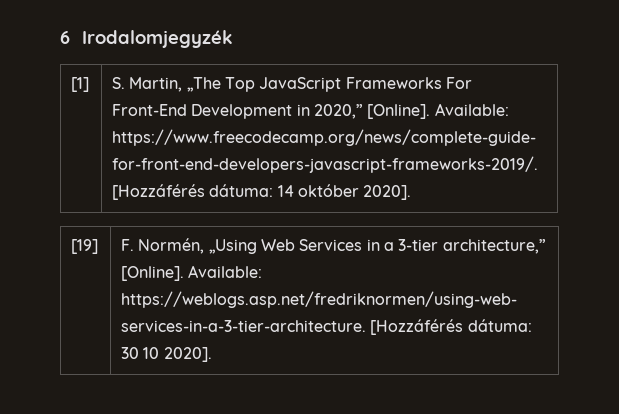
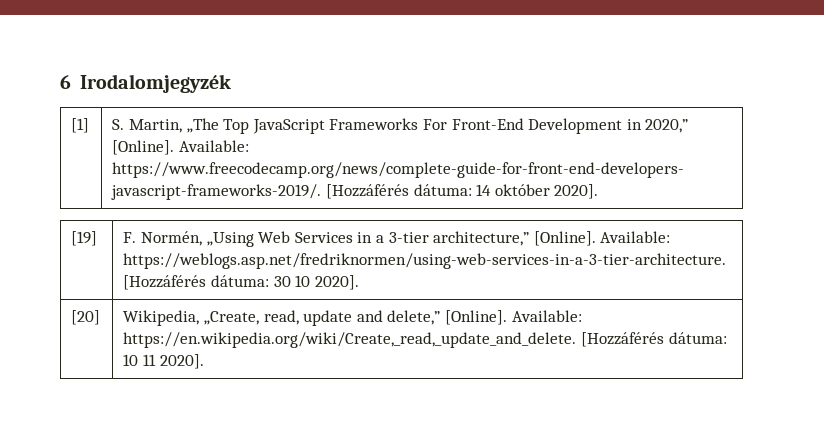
(212, 354) none -> [71,310,101,325] [123,310,582,326] [123,332,727,348] [123,354,204,369] // [20] | Wikipedia, „Create, read, update and delete,” [Online]. Available: https://en.wikipedia.org/wiki/Create,_read,_update_and_delete. [Hozzáférés dátuma: 10 11 2020].

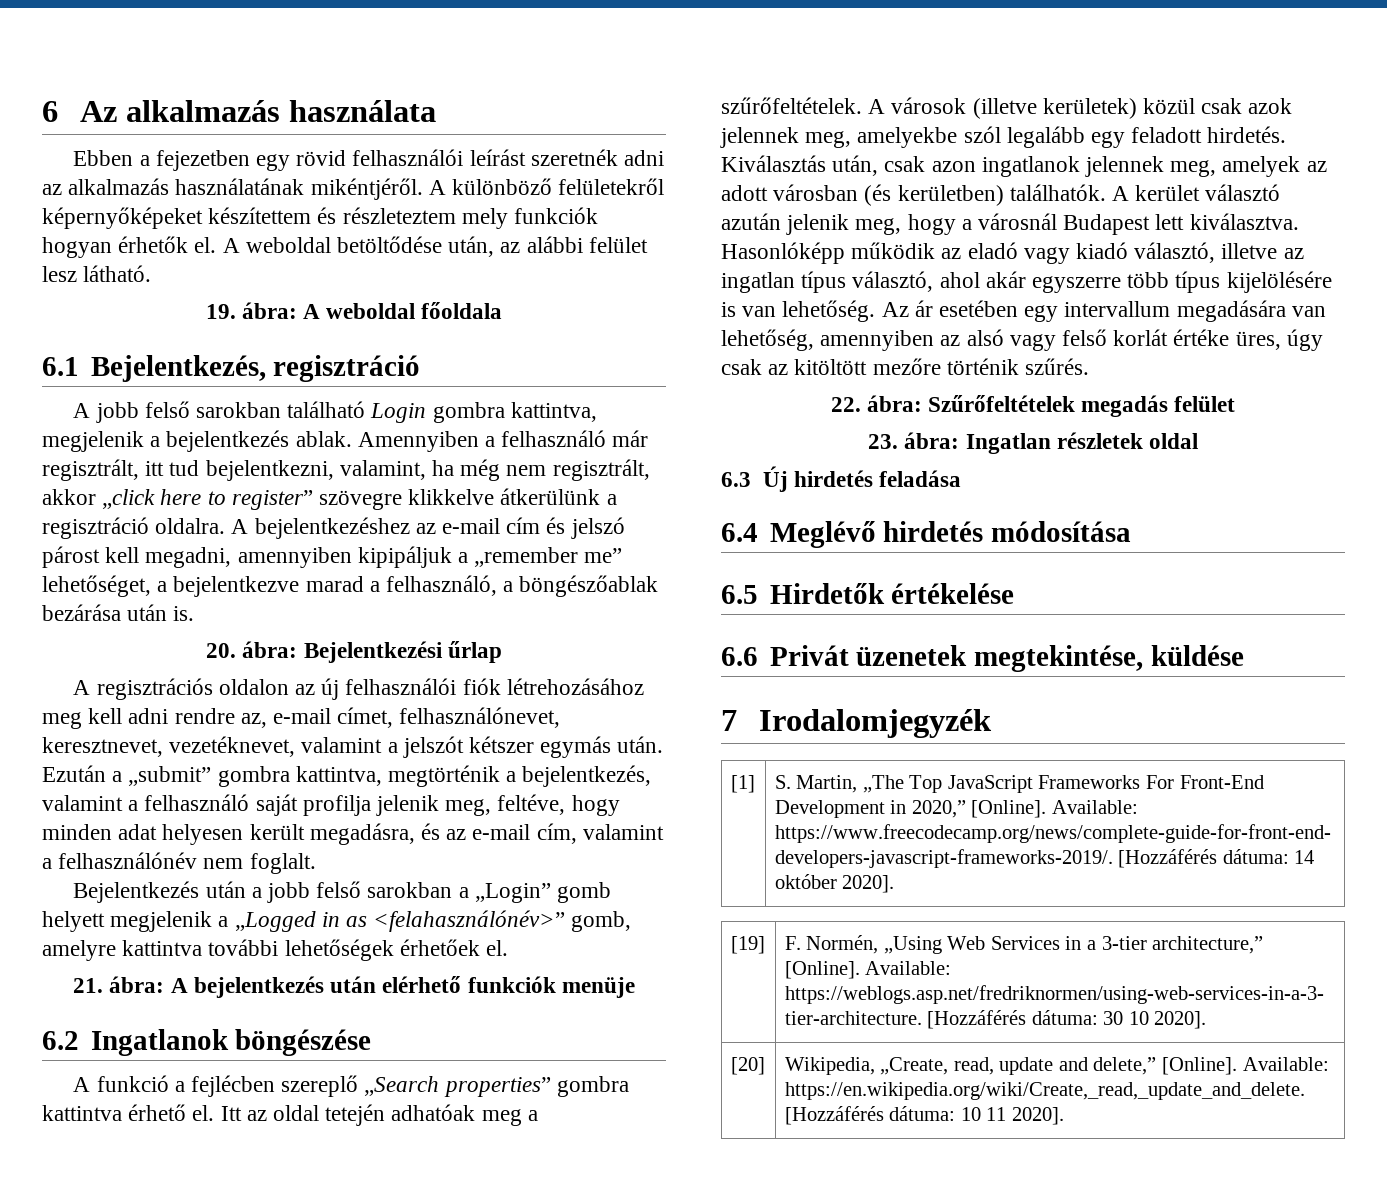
(71, 82) none -> [79,100,436,122] [73,149,665,171] [42,178,665,200] [42,207,599,229] [42,236,648,258] [42,265,152,282] [205,302,503,319] [42,355,421,382] [73,401,597,423] [42,430,649,452] [42,459,650,481] [42,488,617,510] [42,517,625,539] [42,546,623,568] [42,575,659,597] [42,604,195,621] [206,641,502,663] [73,678,644,700] [42,707,561,729] [42,736,664,758] [42,765,652,787] [42,794,620,816] [42,823,664,845] [42,852,316,874] [73,881,612,903] [42,910,632,932] [42,939,509,961] [73,976,635,998] [42,1029,372,1056] [73,1075,629,1097] [42,1104,538,1126] [721,97,1293,119] [720,126,1287,148] [721,155,1327,177] [721,184,1281,206] [721,213,1299,235] [721,242,1304,264] [721,271,1332,293] [721,300,1326,322] [721,329,1323,351] [721,358,1090,375] [830,395,1236,417] [868,432,1198,454] [721,466,961,492] [721,521,1132,548] [721,583,1015,604] [721,645,1244,672] [721,710,737,731] Az alkalmazás használata // Ebben a fejezetben egy rövid felhasználói leírást szeretnék adni az alkalmazás használatának mikéntjéről. A különböző felületekről képernyőképeket készítettem és részleteztem mely funkciók hogyan érhetők el. A weboldal betöltődése után, az alábbi felület lesz látható. // 19. ábra: A weboldal főoldala // 6.1 Bejelentkezés, regisztráció // A jobb felső sarokban található Login gombra kattintva, megjelenik a bejelentkezés ablak. Amennyiben a felhasználó már regisztrált, itt tud bejelentkezni, valamint, ha még nem regisztrált, akkor „click here to register” szövegre klikkelve átkerülünk a regisztráció oldalra. A bejelentkezéshez az e-mail cím és jelszó párost kell megadni, amennyiben kipipáljuk a „remember me” lehetőséget, a bejelentkezve marad a felhasználó, a böngészőablak bezárása után is. // 20. ábra: Bejelentkezési űrlap // A regisztrációs oldalon az új felhasználói fiók létrehozásához meg kell adni rendre az, e-mail címet, felhasználónevet, keresztnevet, vezetéknevet, valamint a jelszót kétszer egymás után. Ezután a „submit” gombra kattintva, megtörténik a bejelentkezés, valamint a felhasználó saját profilja jelenik meg, feltéve, hogy minden adat helyesen került megadásra, és az e-mail cím, valamint a felhasználónév nem foglalt. // Bejelentkezés után a jobb felső sarokban a „Login” gomb helyett megjelenik a „Logged in as <felahasználónév>” gomb, amelyre kattintva további lehetőségek érhetőek el. // 21. ábra: A bejelentkezés után elérhető funkciók menüje // 6.2 Ingatlanok böngészése // A funkció a fejlécben szereplő „Search properties” gombra kattintva érhető el. Itt az oldal tetején adhatóak meg a szűrőfeltételek. A városok (illetve kerületek) közül csak azok jelennek meg, amelyekbe szól legalább egy feladott hirdetés. Kiválasztás után, csak azon ingatlanok jelennek meg, amelyek az adott városban (és kerületben) találhatók. A kerület választó azután jelenik meg, hogy a városnál Budapest lett kiválasztva. Hasonlóképp működik az eladó vagy kiadó választó, illetve az ingatlan típus választó, ahol akár egyszerre több típus kijelölésére is van lehetőség. Az ár esetében egy intervallum megadására van lehetőség, amennyiben az alsó vagy felső korlát értéke üres, úgy csak az kitöltött mezőre történik szűrés. // 22. ábra: Szűrőfeltételek megadás felület // 23. ábra: Ingatlan részletek oldal // 6.3 Új hirdetés feladása // 6.4 Meglévő hirdetés módosítása // 6.5 Hirdetők értékelése // 6.6 Privát üzenetek megtekintése, küldése // 7

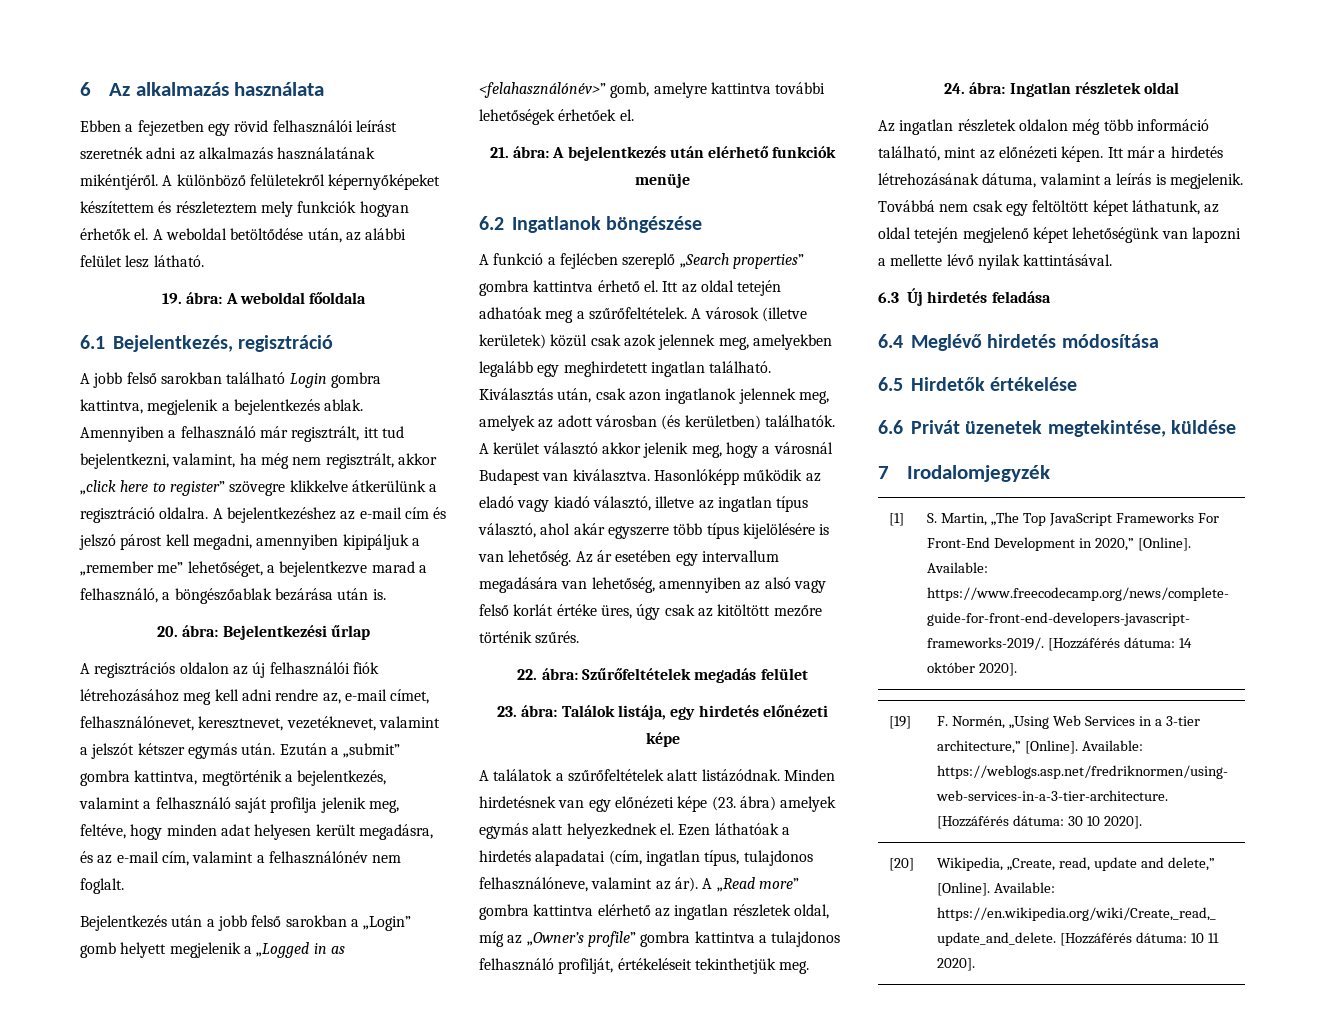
[857,126,1287,148] amelyekbe szól legalább egy feladott hirdetés. -> [752,334,832,350] [479,361,772,377] amelyekben legalább egy meghirdetett ingatlan található.
[721,213,781,230] azután -> [601,442,641,454] akkor
[1155,214,1185,230] lett -> [542,473,569,481] van
[965,432,1198,454] Ingatlan részletek oldal -> [561,705,828,720] [645,732,680,747] [479,769,835,782] [479,796,837,812] [479,823,790,839] [479,850,813,866] [479,877,799,892] [479,904,829,920] [479,931,841,947] [479,958,810,974] [943,82,1180,97] [878,119,1209,135] [878,146,1223,162] [878,173,1243,189] [878,200,1220,216] [878,227,1241,243] [878,254,1113,270] Találok listája, egy hirdetés előnézeti képe // A találatok a szűrőfeltételek alatt listázódnak. Minden hirdetésnek van egy előnézeti képe (23. ábra) amelyek egymás alatt helyezkednek el. Ezen láthatóak a hirdetés alapadatai (cím, ingatlan típus, tulajdonos felhasználóneve, valamint az ár). A „Read more” gombra kattintva elérhető az ingatlan részletek oldal, míg az „Owner’s profile” gombra kattintva a tulajdonos felhasználó profilját, értékeléseit tekinthetjük meg. // 24. ábra: Ingatlan részletek oldal // Az ingatlan részletek oldalon még több információ található, mint az előnézeti képen. Itt már a hirdetés létrehozásának dátuma, valamint a leírás is megjelenik. Továbbá nem csak egy feltöltött képet láthatunk, az oldal tetején megjelenő képet lehetőségünk van lapozni a mellette lévő nyilak kattintásával.

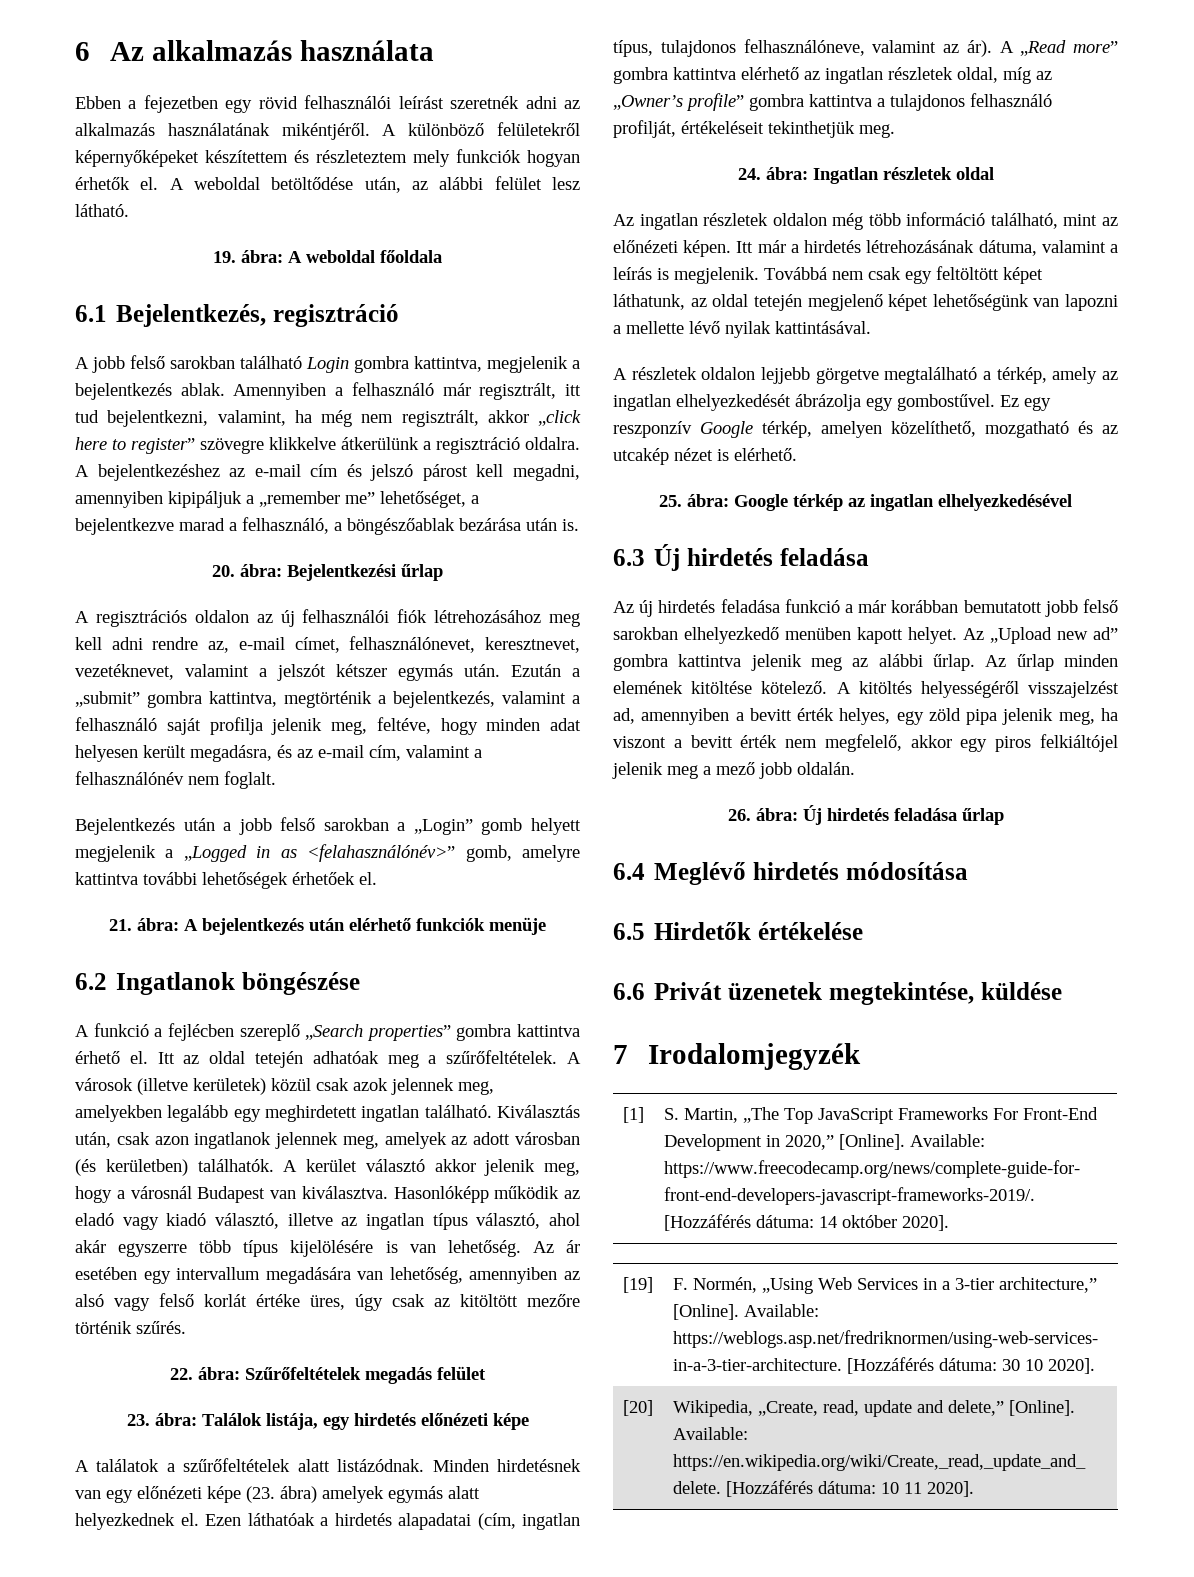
[878,288,1051,306] 6.3 Új hirdetés feladása -> [613,367,1118,384] [613,394,1051,411] [613,421,1118,438] [613,448,797,465] [659,494,1072,511] [613,544,869,571] [613,599,1118,617] [613,627,1118,644] [613,654,1118,671] [613,681,1119,698] [613,708,1118,725] [613,734,1118,752] [612,762,855,779] [727,805,1004,825] A részletek oldalon lejjebb görgetve megtalálható a térkép, amely az ingatlan elhelyezkedését ábrázolja egy gombostűvel. Ez egy reszponzív Google térkép, amelyen közelíthető, mozgatható és az utcakép nézet is elérhető. // 25. ábra: Google térkép az ingatlan elhelyezkedésével // 6.3 Új hirdetés feladása // Az új hirdetés feladása funkció a már korábban bemutatott jobb felső sarokban elhelyezkedő menüben kapott helyet. Az „Upload new ad” gombra kattintva jelenik meg az alábbi űrlap. Az űrlap minden elemének kitöltése kötelező. A kitöltés helyességéről visszajelzést ad, amennyiben a bevitt érték helyes, egy zöld pipa jelenik meg, ha viszont a bevitt érték nem megfelelő, akkor egy piros felkiáltójel jelenik meg a mező jobb oldalán. // 26. ábra: Új hirdetés feladása űrlap

